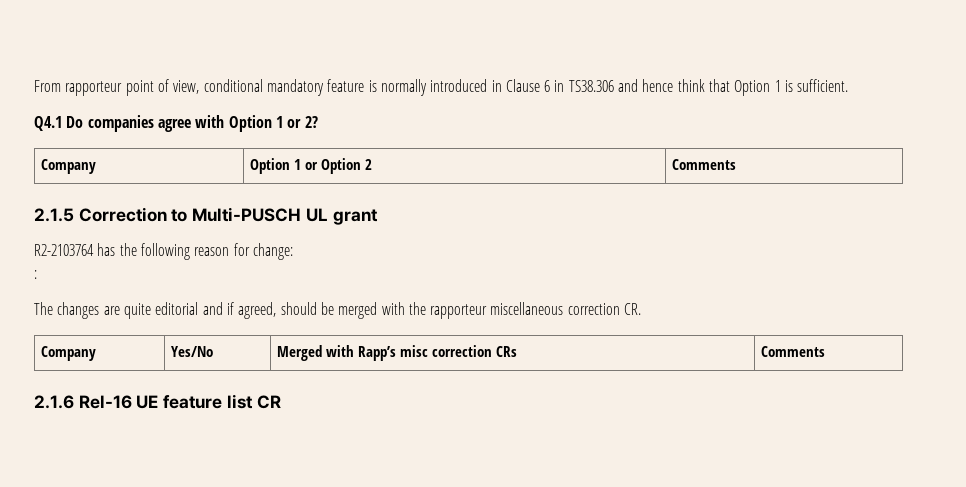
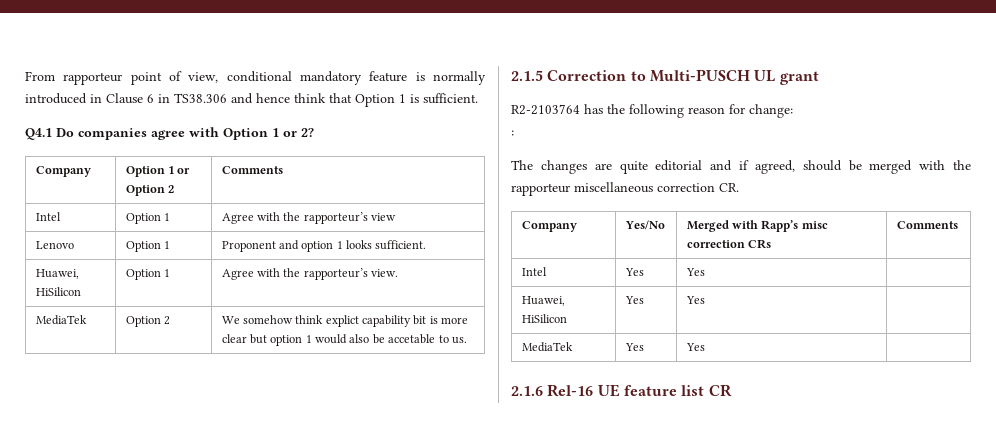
(737, 164) none -> [35,212,61,221] [125,213,170,224] [221,212,397,224] [35,241,74,249] [125,241,170,252] [221,240,427,252] [35,269,79,279] [35,287,81,296] [125,269,170,280] [221,268,399,280] [35,315,87,325] [125,316,170,327] [221,315,469,327] [221,334,467,346] // Intel | Option 1 | Agree with the rapporteur’s view // Lenovo | Option 1 | Proponent and option 1 looks sufficient. // Huawei, HiSilicon | Option 1 | Agree with the rapporteur’s view. // MediaTek | Option 2 | We somehow think explict capability bit is more clear but option 1 would also be accetable to us.
(826, 351) none -> [521,267,547,276] [624,268,644,276] [685,268,705,276] [521,296,565,306] [521,314,567,323] [624,296,644,304] [685,296,705,304] [521,342,573,352] [624,343,644,351] [685,343,705,351] // Intel | Yes | Yes | // Huawei, HiSilicon | Yes | Yes | // MediaTek | Yes | Yes |

